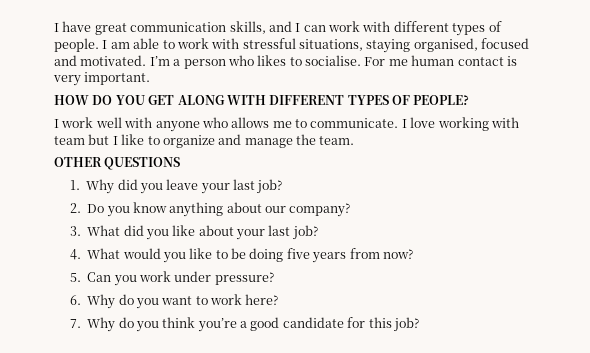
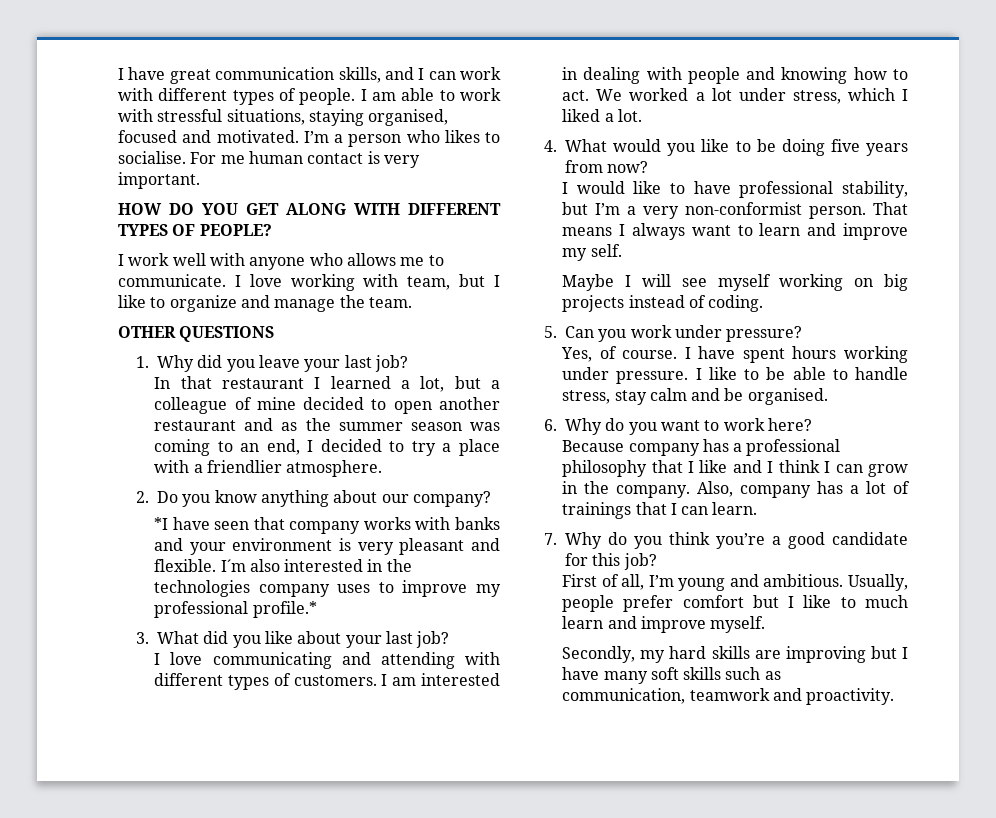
[54,136,85,145] team -> [407,276,451,290] team,
(283, 186) none -> [154,376,500,392] [154,397,501,414] [154,418,500,431] [154,439,500,456] [154,460,383,477] // In that restaurant I learned a lot, but a colleague of mine decided to open another restaurant and as the summer season was coming to an end, I decided to try a place with a friendlier atmosphere.
(351, 210) none -> [154,517,500,534] [154,538,501,555] [154,559,412,572] [154,580,501,597] [154,601,317,618] // *I have seen that company works with banks and your environment is very pleasant and flexible. I´m also interested in the technologies company uses to improve my professional profile.*
(318, 232) none -> [154,652,501,669] [154,673,501,690] [562,67,908,84] [562,88,908,104] [562,109,642,122] // I love communicating and attending with different types of customers. I am interested in dealing with people and knowing how to act. We worked a lot under stress, which I liked a lot.
(413, 254) none -> [562,181,908,198] [562,202,908,219] [562,223,908,240] [562,244,622,261] [562,274,908,291] [562,295,764,312] // I would like to have professional stability, but I’m a very non-conformist person. That means I always want to learn and improve my self. // Maybe I will see myself working on big projects instead of coding.
(274, 278) none -> [561,346,908,363] [562,367,908,384] [562,388,828,405] // Yes, of course. I have spent hours working under pressure. I like to be able to handle stress, stay calm and be organised.
(279, 299) none -> [562,439,841,456] [562,460,908,477] [562,481,910,498] [562,502,758,519] // Because company has a professional philosophy that I like and I think I can grow in the company. Also, company has a lot of trainings that I can learn.
(419, 324) none -> [562,574,908,591] [562,595,908,612] [562,616,766,633] [562,646,908,663] [562,667,781,684] [562,688,895,705] // First of all, I’m young and ambitious. Usually, people prefer comfort but I like to much learn and improve myself. // Secondly, my hard skills are improving but I have many soft skills such as communication, teamwork and proactivity.

